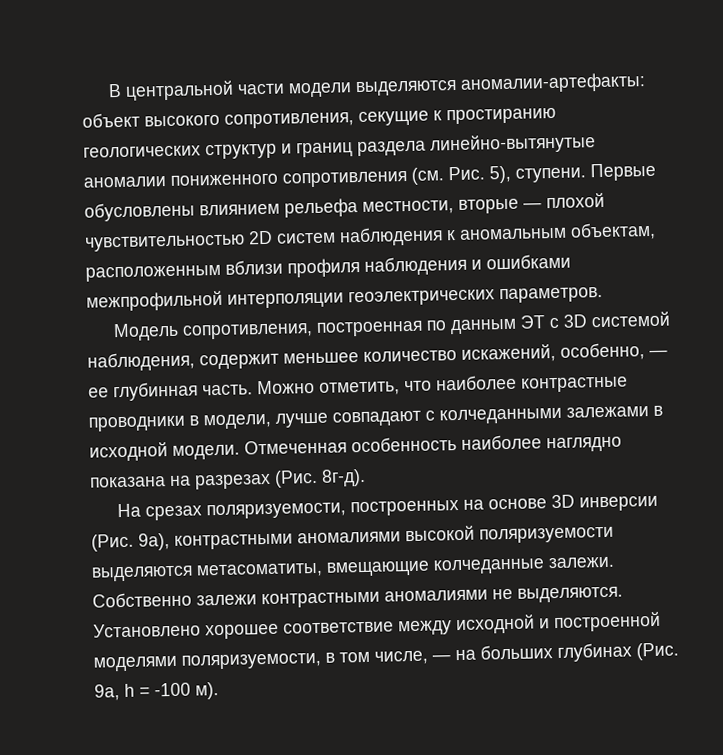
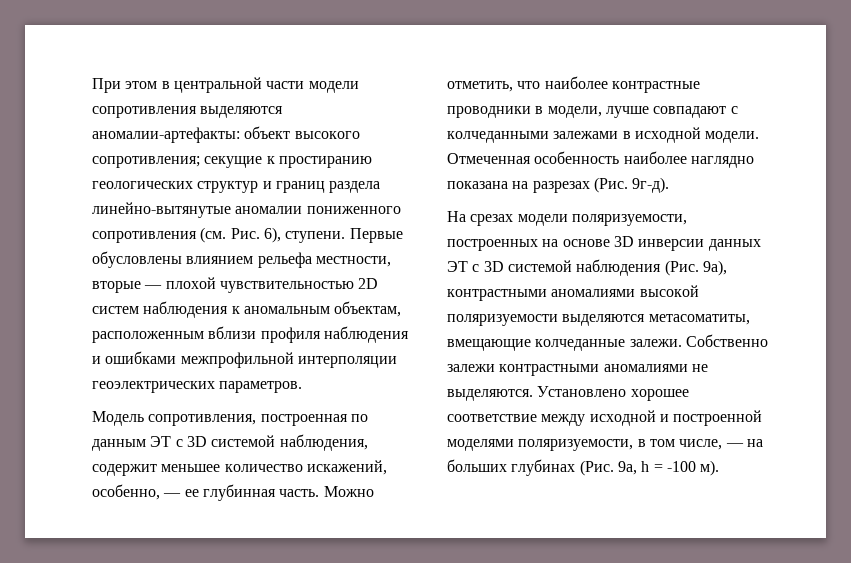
[108,83,123,98] В -> [92,78,170,93] При этом в
(353, 90) none -> [92,106,197,118] сопротивления
[224,112,354,129] сопротивления, -> [92,156,200,168] сопротивления;
[489,165,511,184] 5), -> [263,227,281,243] 6),
[321,468,366,487] 8г-д). -> [632,177,670,193] 9г-д).
(203, 513) none -> [517,214,568,226] модели
(659, 503) none -> [708,239,761,251] [447,259,662,276] данных ЭТ с 3D системой наблюдения

